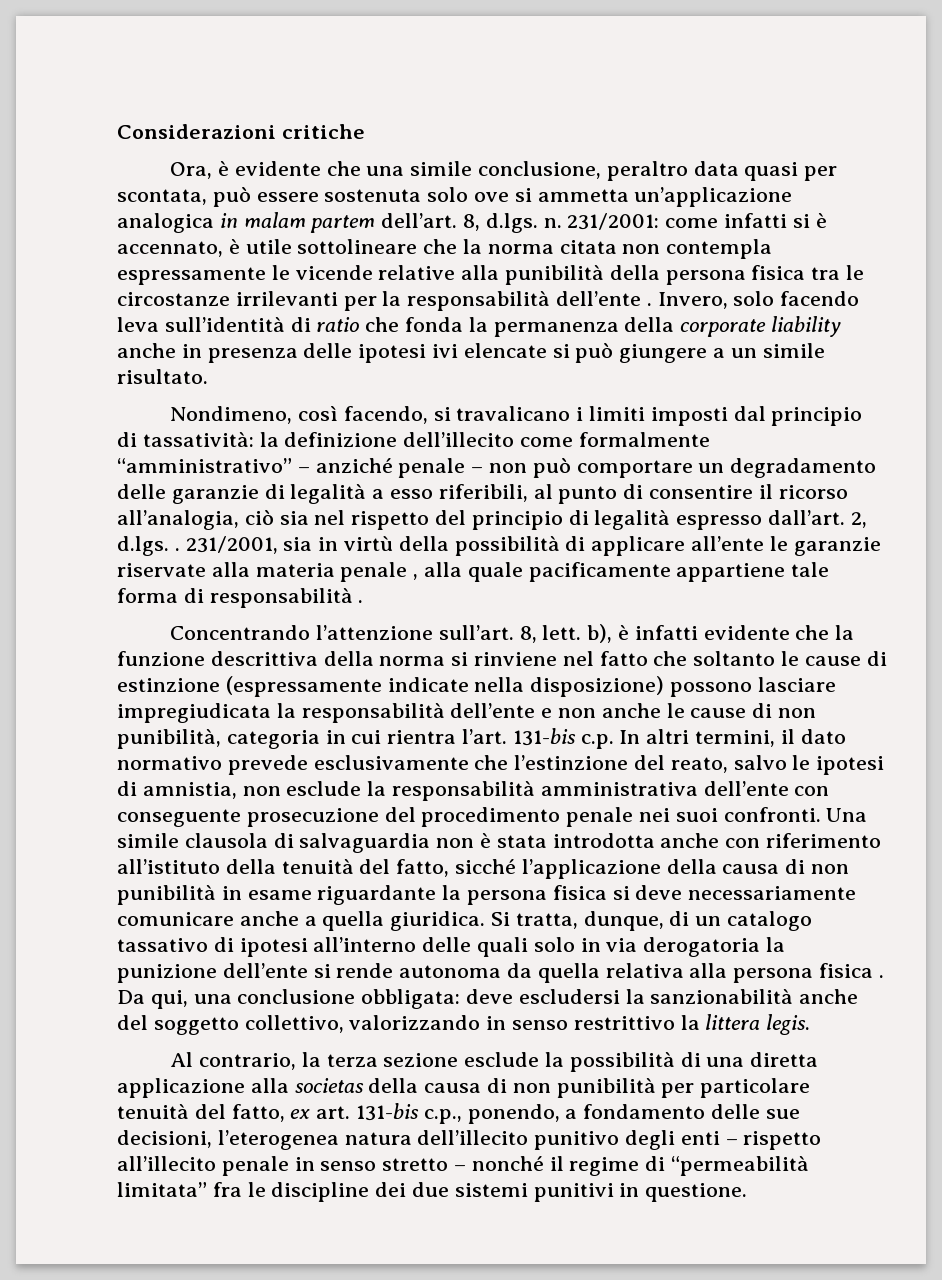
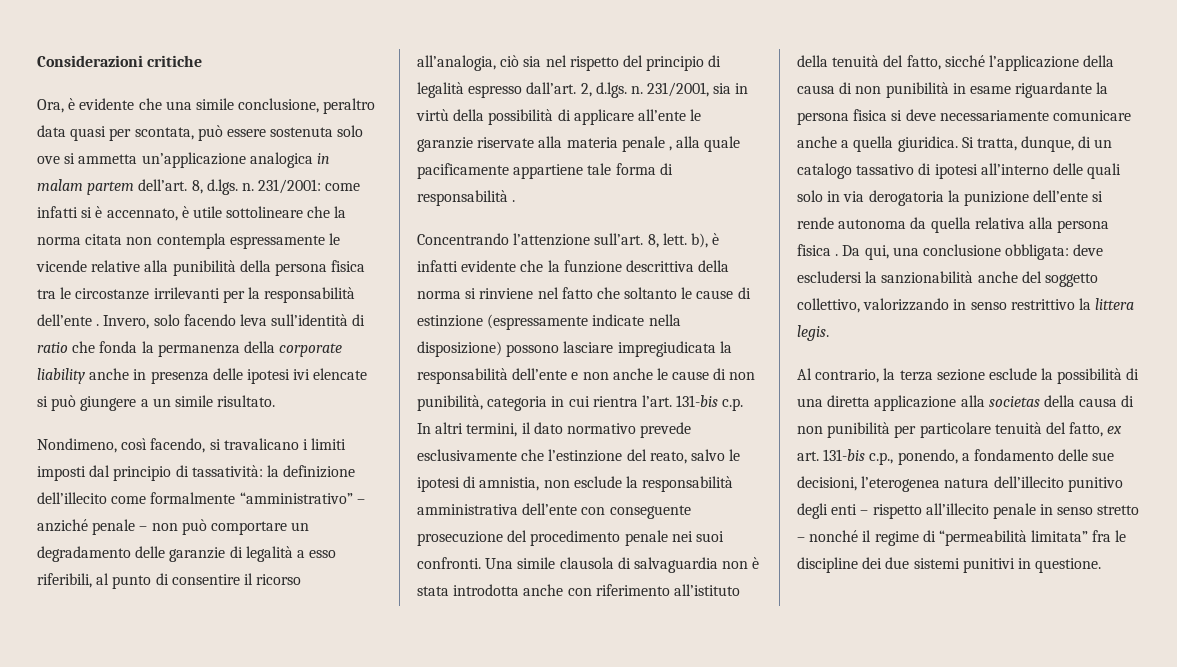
[174,548,180,551] . -> [630,86,643,94] n.

